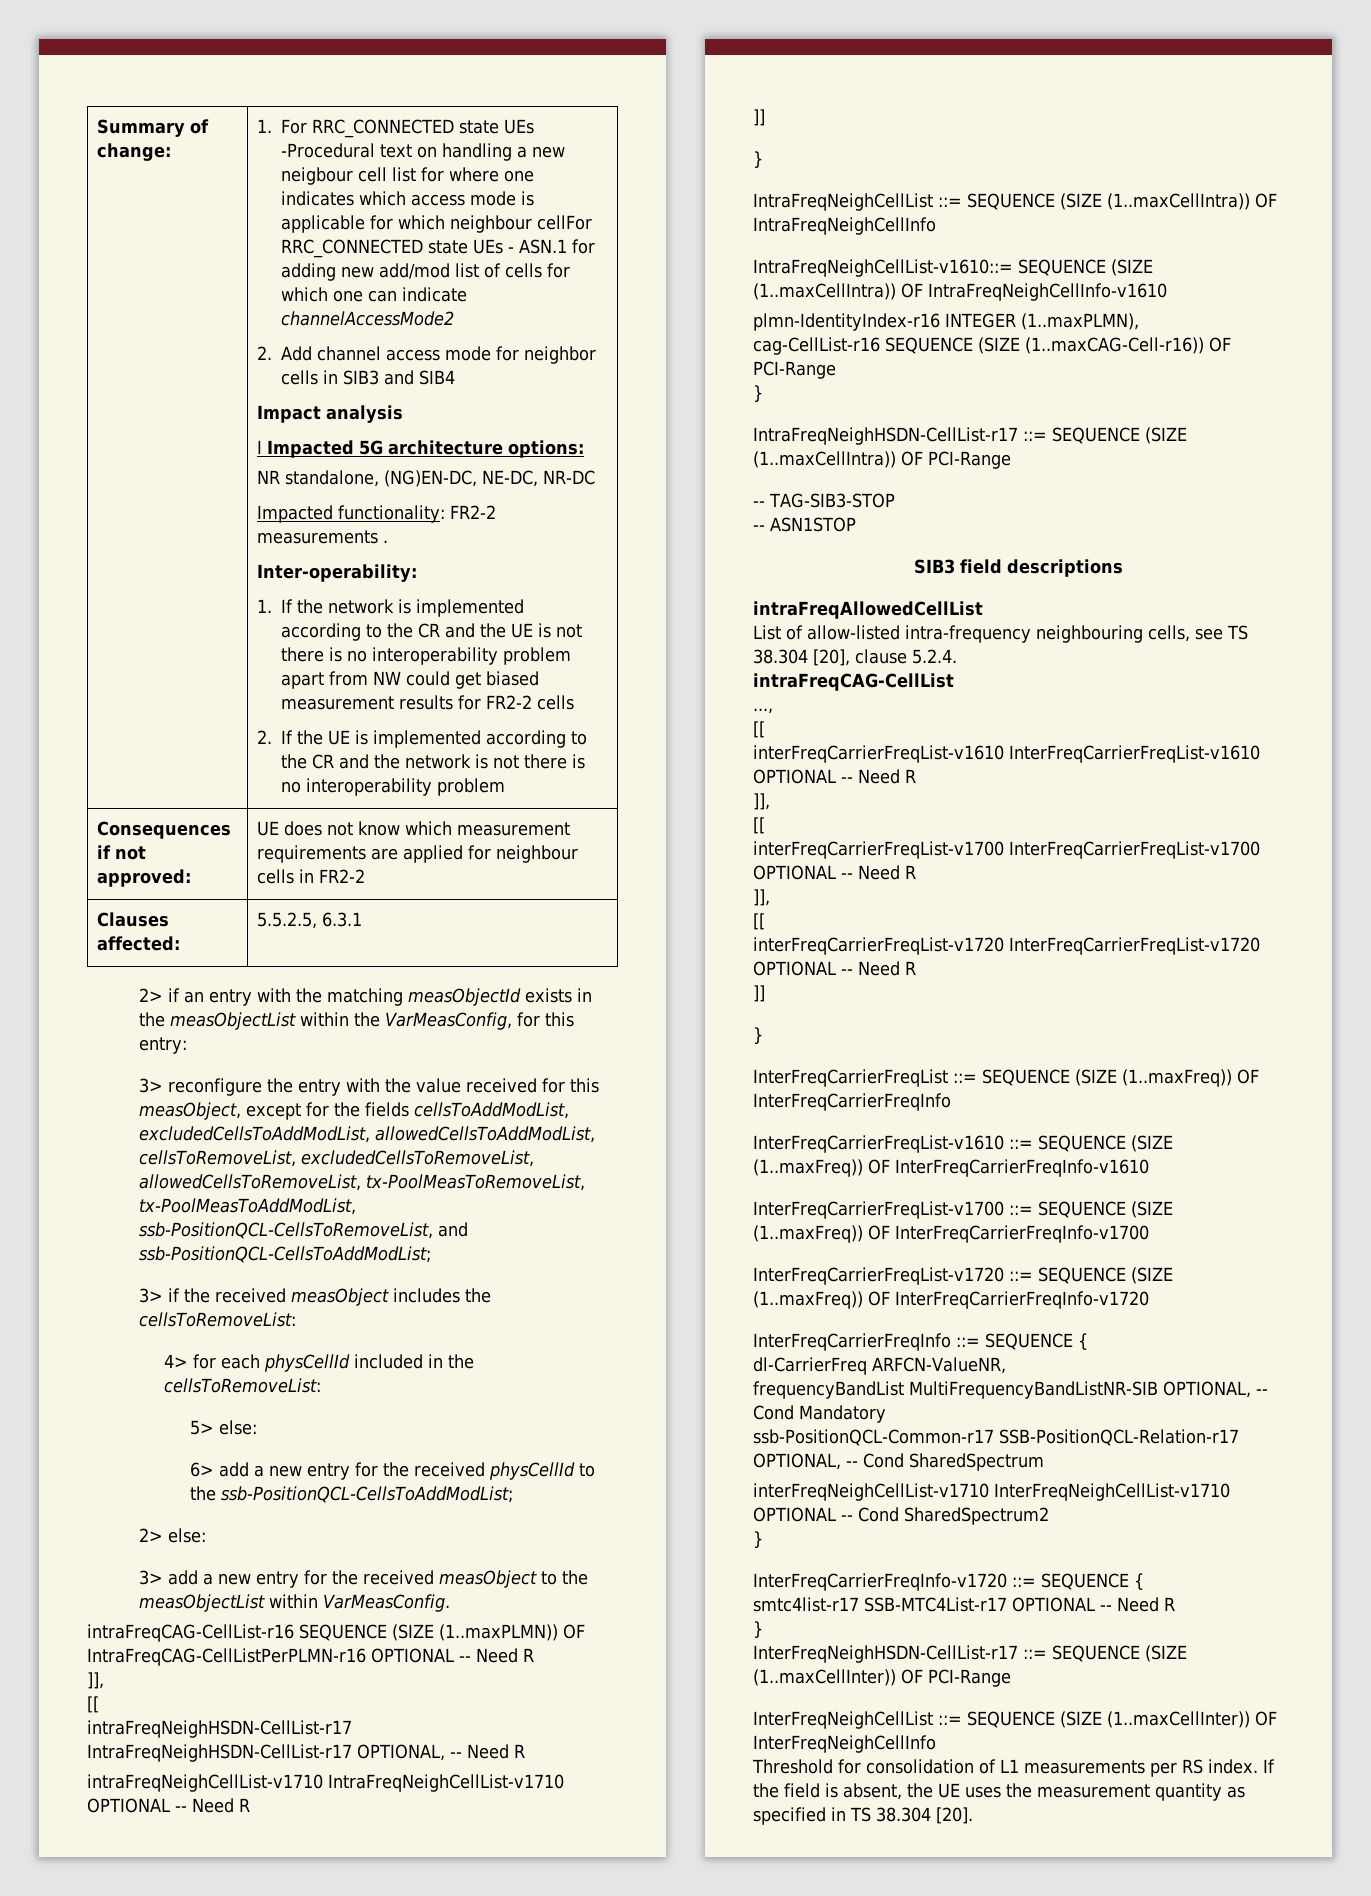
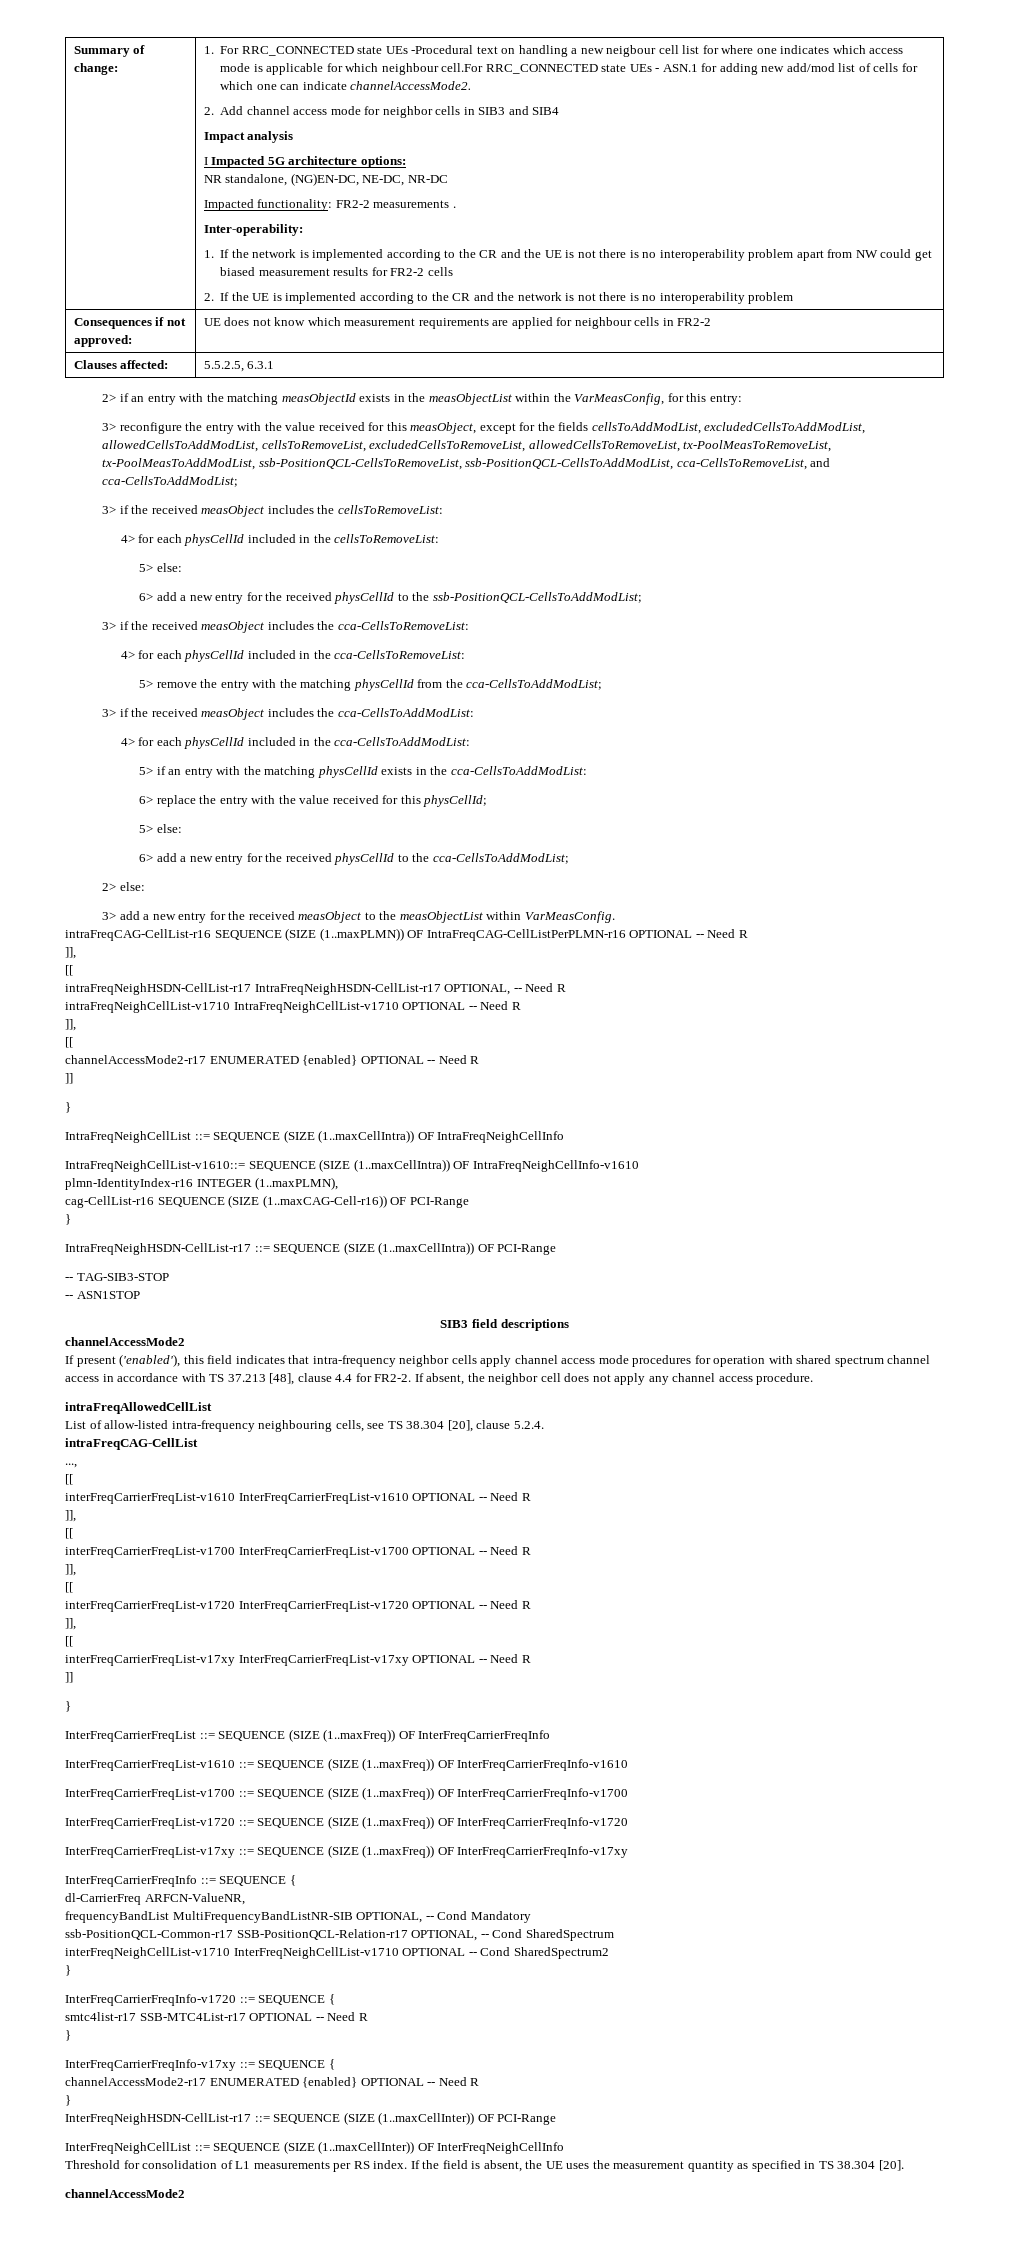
[537,215,593,230] cellFor -> [441,63,484,72] cell.For
[281,311,455,326] channelAccessMode2 -> [350,81,472,90] channelAccessMode2.
[437,1222,468,1237] [138,1246,431,1263] and ssb-PositionQCL-CellsToAddModList; -> [465,458,831,470] [102,476,239,487] ssb-PositionQCL-CellsToAddModList, cca-CellsToRemoveList, and cca-CellsToAddModList;
(514, 1494) none -> [102,621,469,633] [120,650,466,662] [139,679,603,691] [102,708,474,720] [120,737,471,749] [139,766,587,778] [139,795,488,807] [139,824,182,833] [139,853,569,865] // 3> if the received measObject includes the cca-CellsToRemoveList: // 4> for each physCellId included in the cca-CellsToRemoveList: // 5> remove the entry with the matching physCellId from the cca-CellsToAddModList; // 3> if the received measObject includes the cca-CellsToAddModList: // 4> for each physCellId included in the cca-CellsToAddModList: // 5> if an entry with the matching physCellId exists in the cca-CellsToAddModList: // 6> replace the entry with the value received for this physCellId; // 5> else: // 6> add a new entry for the received physCellId to the cca-CellsToAddModList;
(250, 1805) none -> [65,1019,76,1031] [65,1037,73,1048] [65,1055,480,1066] // ]], // [[ // channelAccessMode2-r17 ENUMERATED {enabled} OPTIONAL -- Need R
(1123, 568) none -> [65,1337,185,1346] [65,1354,931,1367] [65,1373,814,1385] // channelAccessMode2 // If present ('enabled'), this field indicates that intra-frequency neighbor cells apply channel access mode procedures for operation with shared spectrum channel access in accordance with TS 37.213 [48], clause 4.4 for FR2-2. If absent, the neighbor cell does not apply any channel access procedure.
(916, 968) none -> [65,1618,76,1630] [65,1636,73,1647] [65,1654,531,1666] // ]], // [[ // interFreqCarrierFreqList-v17xy InterFreqCarrierFreqList-v17xy OPTIONAL -- Need R
(1149, 1300) none -> [65,1845,629,1858] // InterFreqCarrierFreqList-v17xy ::= SEQUENCE (SIZE (1..maxFreq)) OF InterFreqCarrierFreqInfo-v17xy
(763, 1629) none -> [65,2059,335,2071] [65,2077,480,2088] [65,2095,71,2106] // InterFreqCarrierFreqInfo-v17xy ::= SEQUENCE { // channelAccessMode2-r17 ENUMERATED {enabled} OPTIONAL -- Need R // }
(973, 1815) none -> [65,2189,185,2198] // channelAccessMode2

